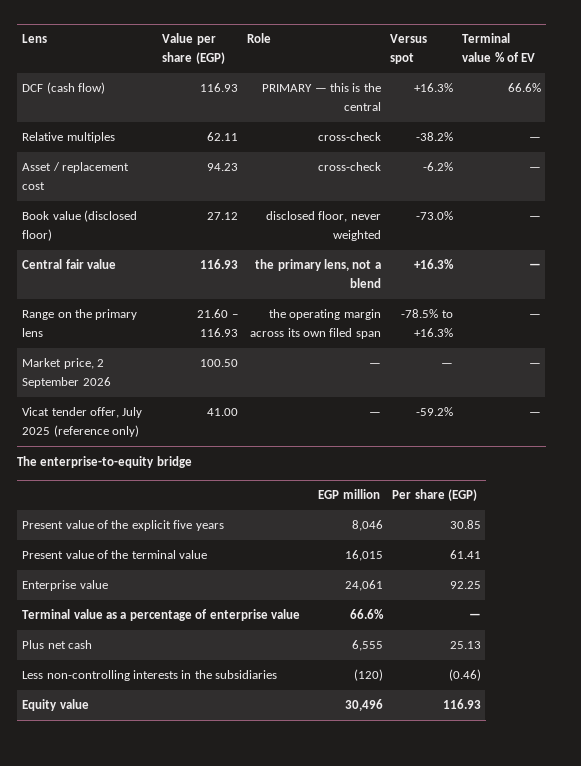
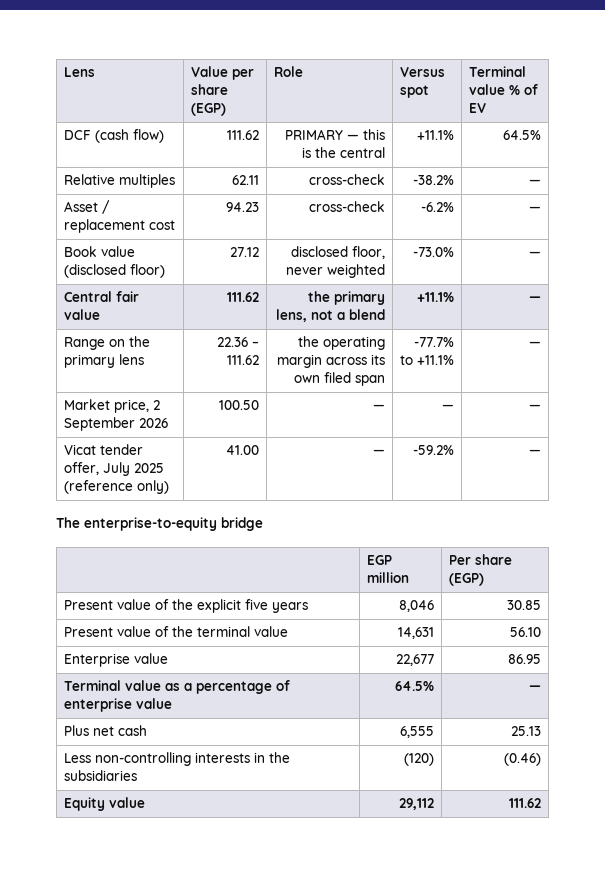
[199,83,238,92] 116.93 -> [227,130,260,140] 111.62
[413,83,453,92] [507,83,541,92] +16.3% | 66.6% -> [417,130,455,140] [503,130,542,140] +11.1% | 64.5%
[199,259,238,269] 116.93 -> [227,292,260,302] 111.62
[413,259,454,269] +16.3% -> [417,292,455,302] +11.1%
[197,309,238,318] [199,328,238,337] 21.60 – 116.93 -> [217,337,260,347] [227,355,260,365] 22.36 – 111.62
[401,309,453,318] [413,328,453,337] -78.5% to +16.3% -> [414,337,455,347] [400,355,455,365] -77.7% to +11.1%
[344,550,383,561] [449,550,481,559] 16,015 | 61.41 -> [398,627,435,639] [510,627,542,637] 14,631 | 56.10
[344,580,383,591] [449,581,481,589] 24,061 | 92.25 -> [396,654,435,666] [508,654,542,664] 22,677 | 86.95
[349,609,384,619] 66.6% -> [395,681,435,691] 64.5%
[344,699,383,711] [442,699,481,709] 30,496 | 116.93 -> [399,798,435,810] [509,798,542,808] 29,112 | 111.62

